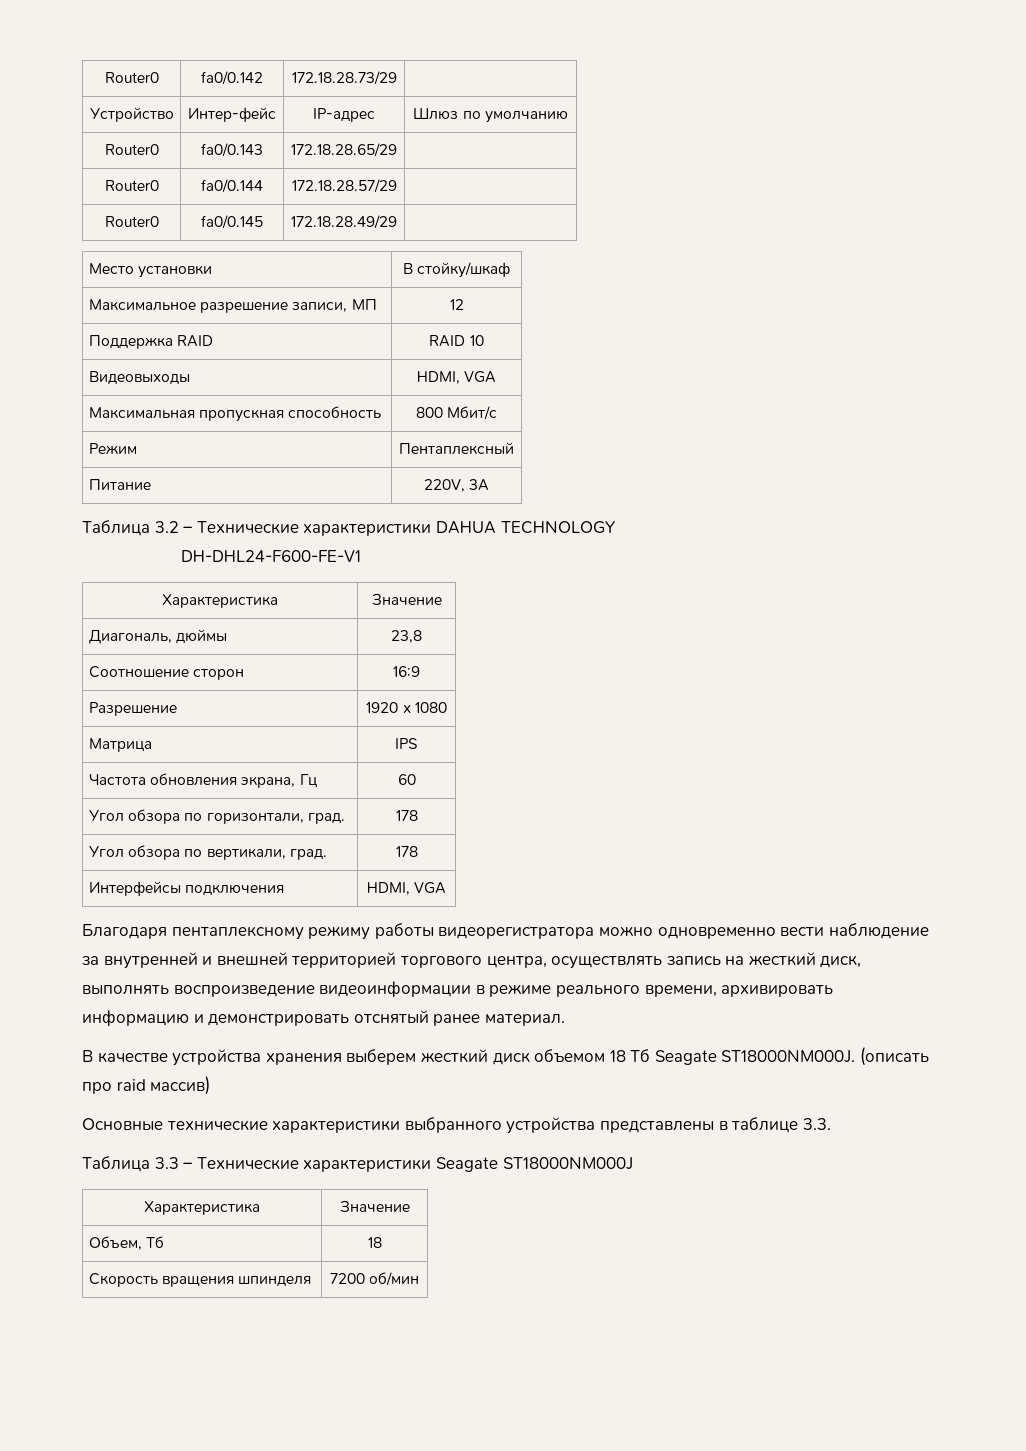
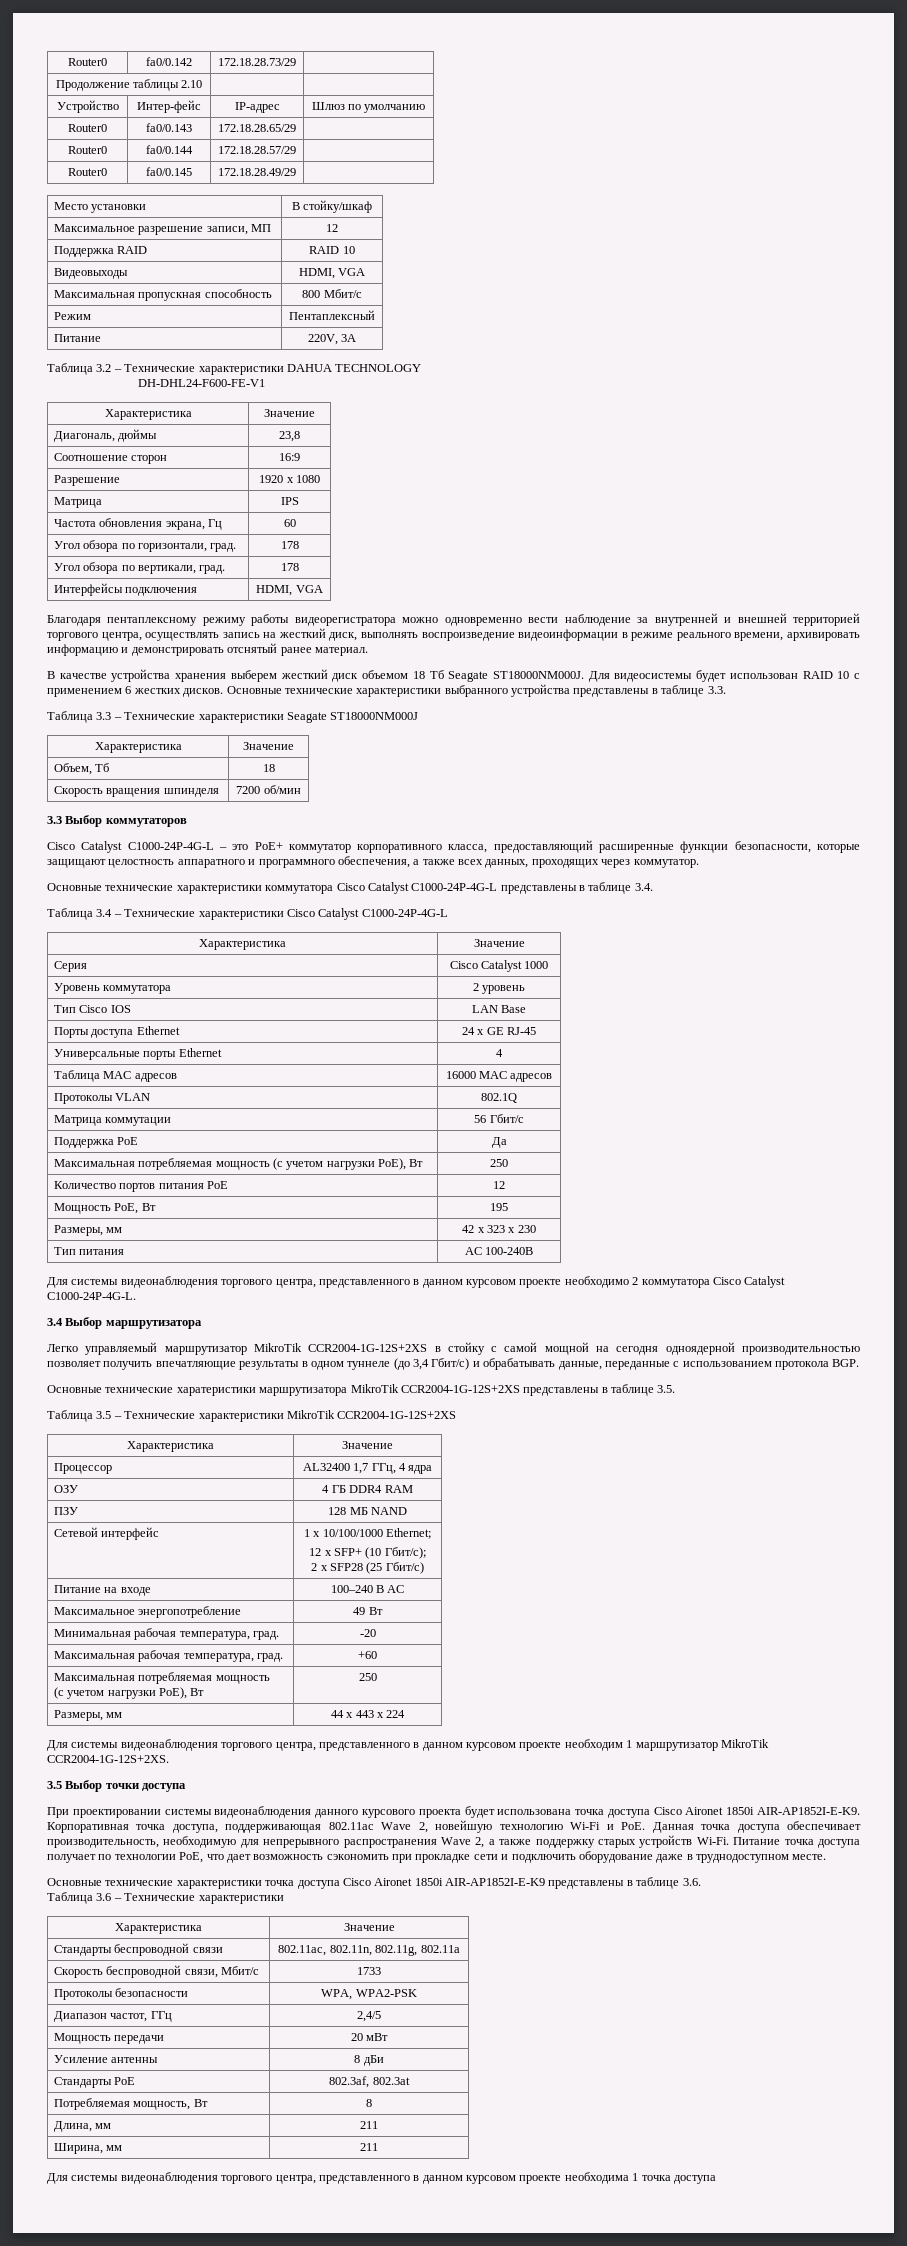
(397, 78) none -> [55,79,203,91] // Продолжение таблицы 2.10 | |
[860,1047,930,1066] [82,1076,211,1095] (описать про raid массив) // -> [588,670,860,682] [47,686,224,697] Для видеосистемы будет использован RAID 10 c применением 6 жестких дисков.
(420, 1279) none -> [47,815,187,827] [47,840,860,853] [47,856,699,868] [47,882,653,894] [47,908,448,920] [199,939,286,950] [473,939,525,947] [53,961,87,972] [449,960,549,972] [53,983,172,994] [472,983,526,994] [53,1005,131,1013] [471,1005,527,1013] [53,1026,180,1038] [461,1027,537,1035] [53,1048,222,1060] [496,1049,503,1057] [53,1070,177,1082] [445,1071,553,1082] [53,1093,151,1104] [481,1093,517,1103] [53,1115,172,1126] [474,1114,524,1123] [53,1137,139,1148] [491,1137,507,1148] [53,1158,424,1170] [490,1159,508,1167] [53,1181,228,1192] [493,1181,505,1189] [53,1203,156,1214] [490,1203,508,1211] [53,1225,123,1236] [462,1225,536,1233] [53,1247,125,1255] [464,1247,534,1255] [47,1276,786,1288] [47,1292,136,1300] [47,1317,202,1329] [47,1342,860,1355] [47,1358,860,1370] [47,1384,676,1396] [47,1410,457,1422] [127,1441,214,1452] [342,1441,393,1449] [53,1463,112,1474] [302,1463,433,1474] [53,1485,78,1493] [322,1485,413,1493] [53,1507,78,1515] [328,1507,407,1515] [53,1527,160,1540] [303,1528,432,1539] [309,1547,426,1559] [311,1562,424,1574] [53,1585,151,1596] [330,1585,405,1593] [53,1606,242,1618] [353,1607,383,1615] [53,1628,279,1640] [359,1629,376,1637] [53,1650,283,1662] [358,1651,377,1659] [53,1672,270,1684] [53,1687,205,1699] [358,1673,377,1681] [53,1710,123,1721] [330,1710,406,1718] [47,1739,769,1751] [47,1755,169,1763] [47,1780,187,1792] [47,1806,861,1818] [47,1820,861,1833] [47,1835,860,1848] [47,1851,827,1863] [47,1877,701,1889] [47,1892,284,1904] [115,1923,202,1934] [343,1923,395,1931] [53,1943,223,1956] [278,1945,460,1956] [53,1965,259,1978] [357,1967,381,1975] [53,1988,189,2000] [321,1989,417,2000] [53,2011,172,2022] [357,2011,381,2022] [53,2033,165,2044] [350,2033,389,2041] [53,2055,159,2063] [354,2055,384,2066] [53,2077,136,2088] [329,2076,410,2088] [53,2098,208,2110] [366,2099,372,2107] [53,2121,112,2132] [360,2121,378,2129] [53,2143,123,2154] [360,2143,378,2151] [47,2172,716,2184] // 3.3 Выбор коммутаторов // Cisco Catalyst C1000-24P-4G-L – это PoE+ коммутатор корпоративного класса, предоставляющий расширенные функции безопасности, которые защищают целостность аппаратного и программного обеспечения, а также всех данных, проходящих через коммутатор. // Основные технические характеристики коммутатора Cisco Catalyst C1000-24P-4G-L представлены в таблице 3.4. // Таблица 3.4 – Технические характеристики Cisco Catalyst C1000-24P-4G-L // Характеристика | Значение // Серия | Cisco Catalyst 1000 // Уровень коммутатора | 2 уровень // Тип Cisco IOS | LAN Base // Порты доступа Ethernet | 24 х GE RJ-45 // Универсальные порты Ethernet | 4 // Таблица MAC адресов | 16000 MAC адресов // Протоколы VLAN | 802.1Q // Матрица коммутации | 56 Гбит/с // Поддержка PoE | Да // Максимальная потребляемая мощность (с учетом нагрузки PoE), Вт | 250 // Количество портов питания PoE | 12 // Мощность PoE, Вт | 195 // Размеры, мм | 42 x 323 x 230 // Тип питания | АС 100-240В // Для системы видеонаблюдения торгового центра, представленного в данном курсовом проекте необходимо 2 коммутатора Cisco Catalyst C1000-24P-4G-L. // 3.4 Выбор маршрутизатора // Легко управляемый маршрутизатор MikroTik CCR2004-1G-12S+2XS в стойку с самой мощной на сегодня одноядерной производительностью позволяет получить впечатляющие результаты в одном туннеле (до 3,4 Гбит/с) и обрабатывать данные, переданные с использованием протокола BGP. // Основные технические харатеристики маршрутизатора MikroTik CCR2004-1G-12S+2XS представлены в таблице 3.5. // Таблица 3.5 – Технические характеристики MikroTik CCR2004-1G-12S+2XS // Характеристика | Значение // Процессор | AL32400 1,7 ГГц, 4 ядра // ОЗУ | 4 ГБ DDR4 RAM // ПЗУ | 128 MБ NAND // Сетевой интерфейс | 1 x 10/100/1000 Ethernet; // 12 x SFP+ (10 Гбит/с); // 2 x SFP28 (25 Гбит/с) // Питание на входе | 100–240 В АС // Максимальное энергопотребление | 49 Вт // Минимальная рабочая температура, град. | -20 // Максимальная рабочая температура, град. | +60 // Максимальная потребляемая мощность // (с учетом нагрузки PoE), Вт | 250 // Размеры, мм | 44 x 443 x 224 // Для системы видеонаблюдения торгового центра, представленного в данном курсовом проекте необходим 1 маршрутизатор MikroTik CCR2004-1G-12S+2XS. // 3.5 Выбор точки доступа // При проектировании системы видеонаблюдения данного курсового проекта будет использована точка доступа Cisco Aironet 1850i AIR-AP1852I-E-K9. Корпоративная точка доступа, поддерживающая 802.11ac Wave 2, новейшую технологию Wi-Fi и PoE. Данная точка доступа обеспечивает производительность, необходимую для непрерывного распространения Wave 2, а также поддержку старых устройств Wi-Fi. Питание точка доступа получает по технологии PoE, что дает возможность сэкономить при прокладке сети и подключить оборудование даже в труднодоступном месте. // Основные технические характеристики точка доступа Cisco Aironet 1850i AIR-AP1852I-E-K9 представлены в таблице 3.6. // Таблица 3.6 – Технические характеристики // Характеристика | Значение // Стандарты беспроводной связи | 802.11ac, 802.11n, 802.11g, 802.11a // Скорость беспроводной связи, Мбит/с | 1733 // Протоколы безопасности | WPA, WPA2-PSK // Диапазон частот, ГГц | 2,4/5 // Мощность передачи | 20 мВт // Усиление антенны | 8 дБи // Стандарты PoE | 802.3af, 802.3at // Потребляемая мощность, Вт | 8 // Длина, мм | 211 // Ширина, мм | 211 // Для системы видеонаблюдения торгового центра, представленного в данном курсовом проекте необходима 1 точка доступа

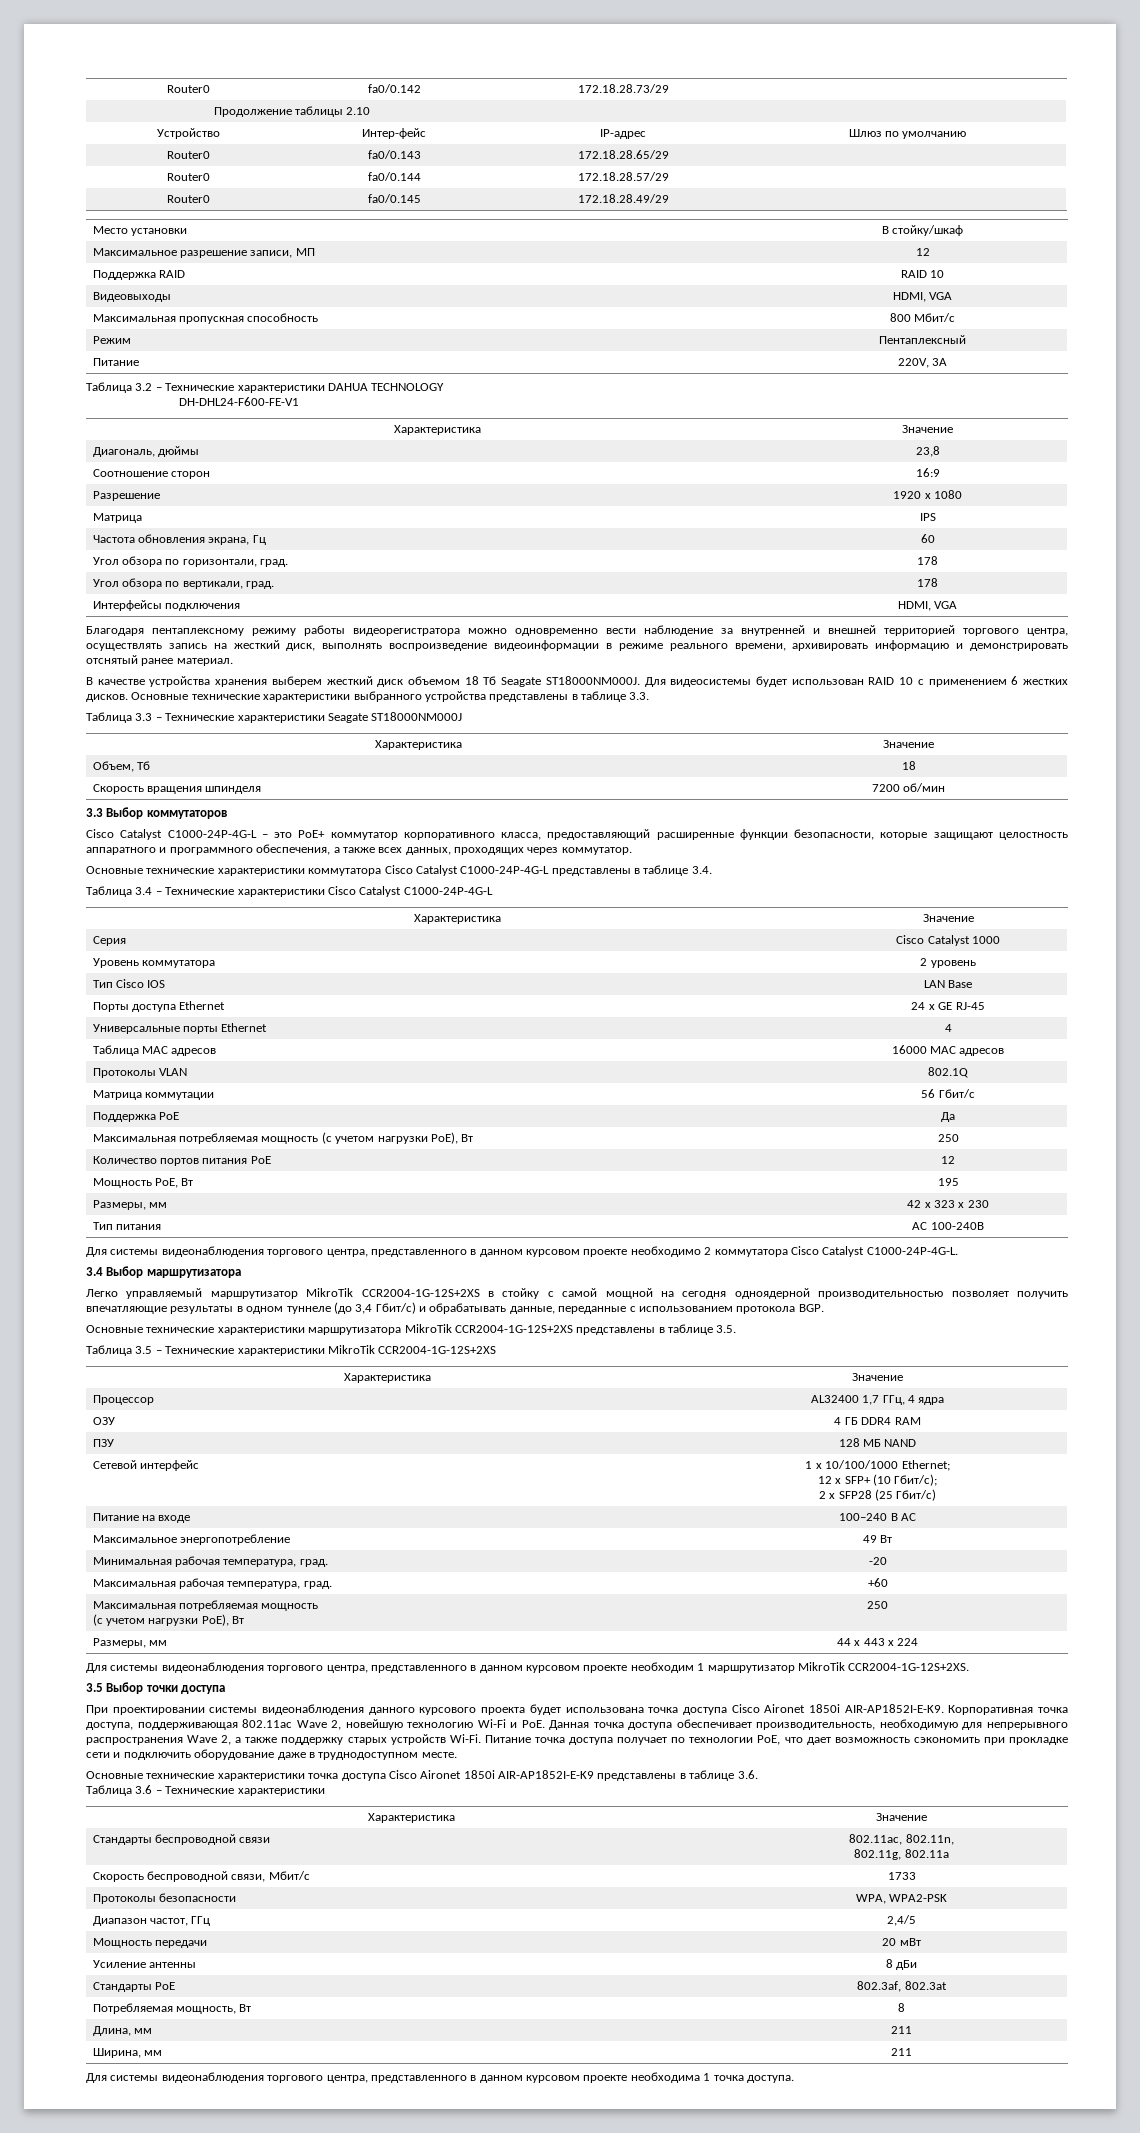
[176,1387,256,1396] харатеристики -> [217,1327,305,1335] характеристики
(372, 1950) none -> (954, 1839) //
[673,2175,716,2184] доступа -> [746,2075,794,2083] доступа.

